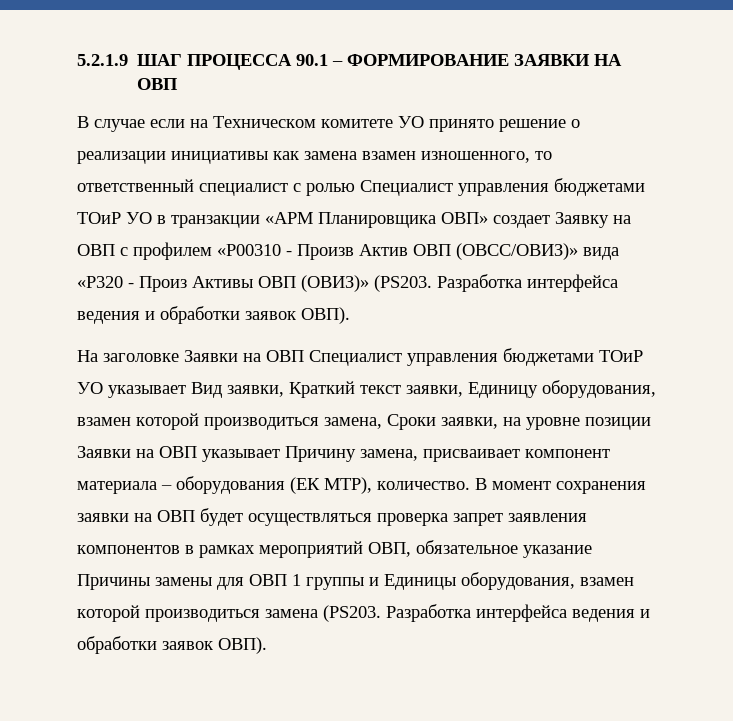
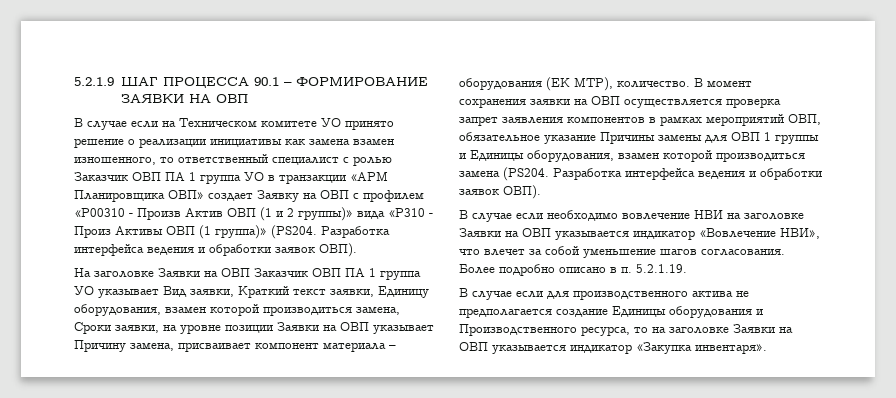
[360,178,645,196] [77,212,121,224] Специалист управления бюджетами ТОиР -> [74,172,241,184] Заказчик ОВП ПА 1 группа
[456,243,619,260] [77,276,123,288] (ОВСС/ОВИЗ)» вида «P320 -> [260,207,425,221] (1 и 2 группы)» вида «P310
[301,275,432,292] (ОВИЗ)» (PS203. -> [199,225,317,239] (1 группа)» (PS204.
[309,348,643,366] Специалист управления бюджетами ТОиР -> [254,268,421,280] Заказчик ОВП ПА 1 группа
[200,508,372,526] будет осуществляться -> [624,99,722,108] осуществляется
[323,604,650,622] [77,636,267,654] (PS203. Разработка интерфейса ведения и обработки заявок ОВП). -> [503,167,822,181] [459,185,541,199] [459,210,804,222] [459,228,820,240] [459,246,785,258] [459,264,687,276] [459,288,749,300] [459,306,763,318] [459,324,793,336] [459,342,767,354] (PS204. Разработка интерфейса ведения и обработки заявок ОВП). // В случае если необходимо вовлечение НВИ на заголовке Заявки на ОВП указывается индикатор «Вовлечение НВИ», что влечет за собой уменьшение шагов согласования. Более подробно описано в п. 5.2.1.19. // В случае если для производственного актива не предполагается создание Единицы оборудования и Производственного ресурса, то на заголовке Заявки на ОВП указывается индикатор «Закупка инвентаря».

